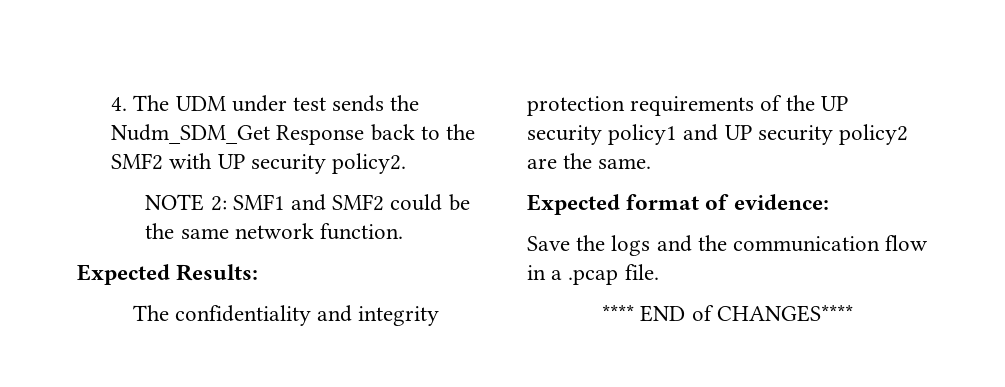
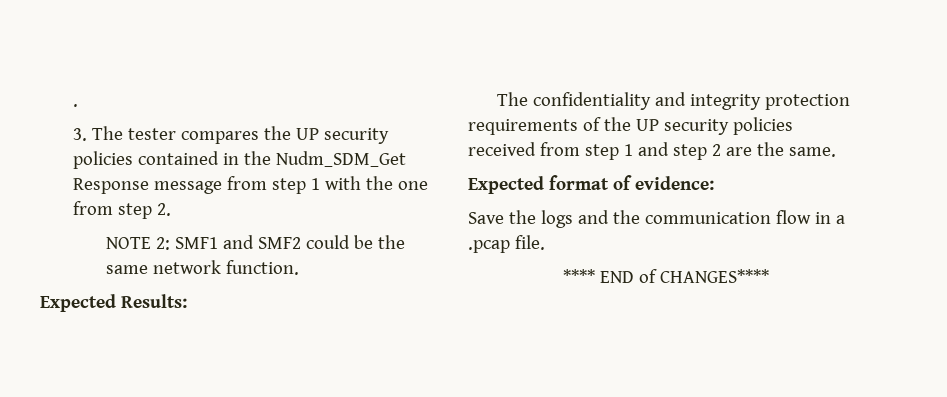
[111,95,420,112] [111,124,475,145] [111,153,406,174] 4. The UDM under test sends the Nudm_SDM_Get Response back to the SMF2 with UP security policy2. -> [73,104,79,107] [73,126,390,144] [73,151,407,169] [73,176,429,194] [73,201,172,219] . // 3. The tester compares the UP security policies contained in the Nudm_SDM_Get Response message from step 1 with the one from step 2.
[608,124,909,145] policy1 and UP security policy2 -> [732,117,793,135] [468,142,721,160] policies received from step 1 and step 2

